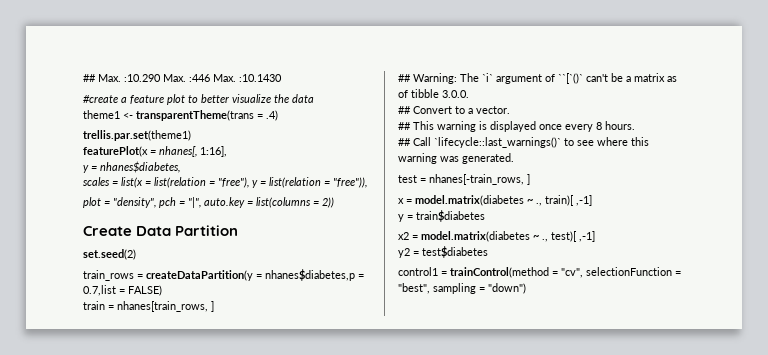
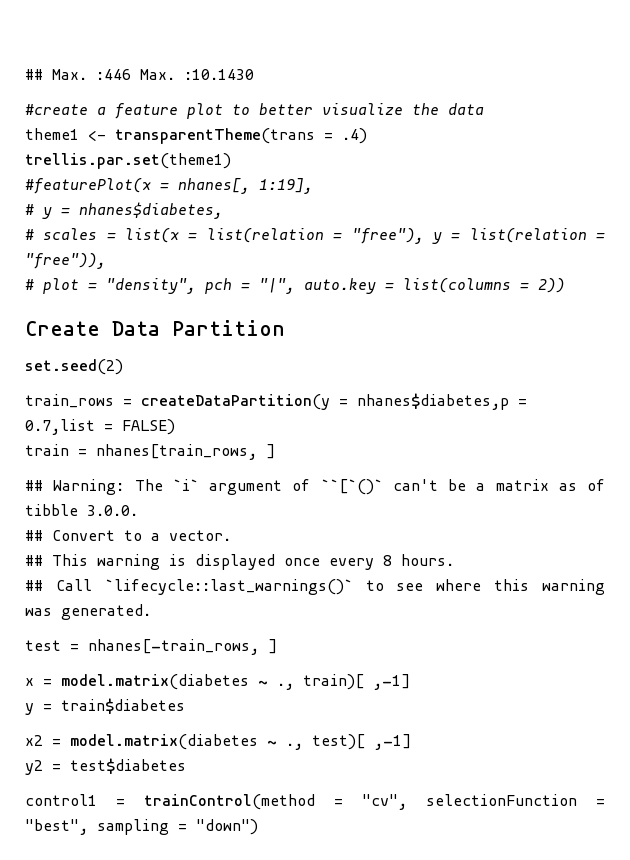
[124,74,186,82] :10.290 Max. -> (87, 74) none
[83,146,148,157] featurePlot(x -> [25,178,151,194] #featurePlot(x
[200,146,227,157] 1:16], // -> [259,178,313,194] [25,204,34,215] 1:19], // #
(180, 167) none -> [25,229,34,240] #
(367, 182) none -> [25,279,34,290] #

